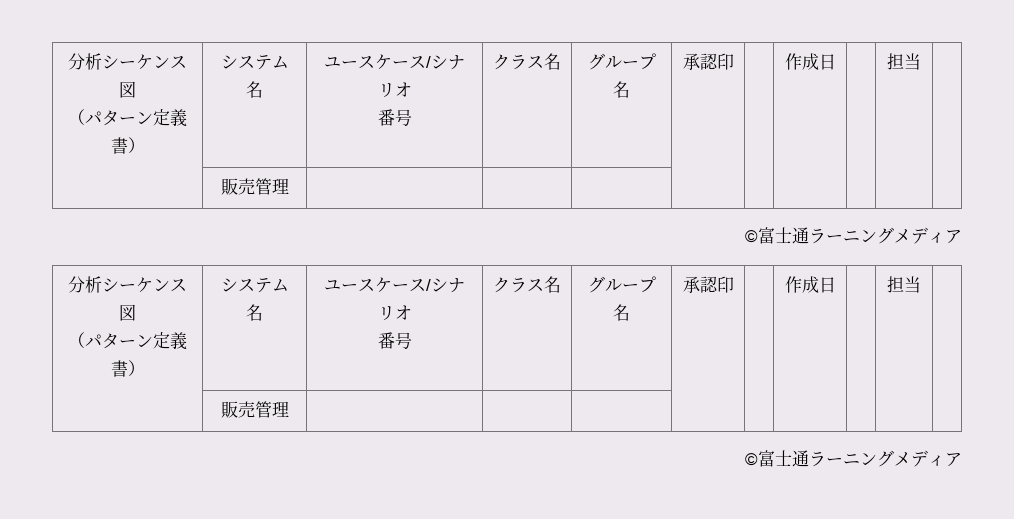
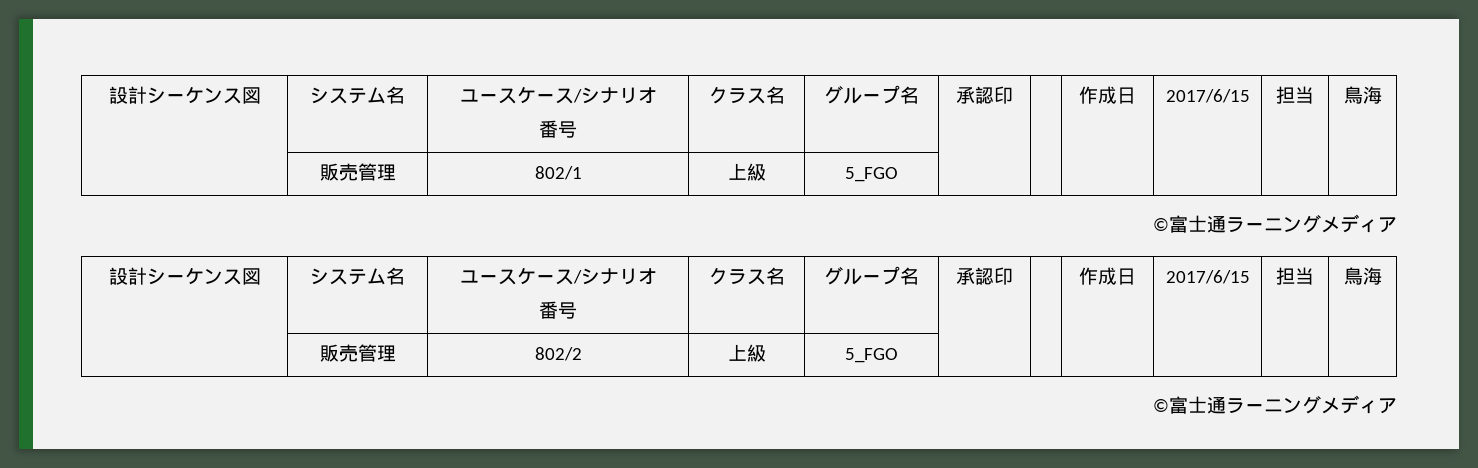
[68,53,187,70] [119,81,136,98] [68,109,187,127] [110,137,145,154] 分析シーケンス図 // （パターン定義書） -> [108,86,261,104] 設計シーケンス図
[887,53,921,70] [220,178,289,195] | 担当 | // | 販売管理 | | | -> [1165,89,1250,103] [1276,86,1314,104] [1343,86,1382,104] [319,163,396,181] [534,166,582,180] [727,163,766,181] [845,167,898,182] 2017/6/15 | 担当 | 鳥海 // | 販売管理 | 802/1 | 上級 | 5_FGO
[68,276,187,293] [119,304,136,321] [68,332,187,350] [110,360,145,377] 分析シーケンス図 // （パターン定義書） -> [108,267,261,285] 設計シーケンス図
[887,276,921,293] [220,401,289,418] | 担当 | // | 販売管理 | | | -> [1165,270,1250,284] [1276,267,1314,285] [1343,267,1382,285] [319,344,396,362] [534,347,582,361] [727,344,766,362] [845,348,898,363] 2017/6/15 | 担当 | 鳥海 // | 販売管理 | 802/2 | 上級 | 5_FGO

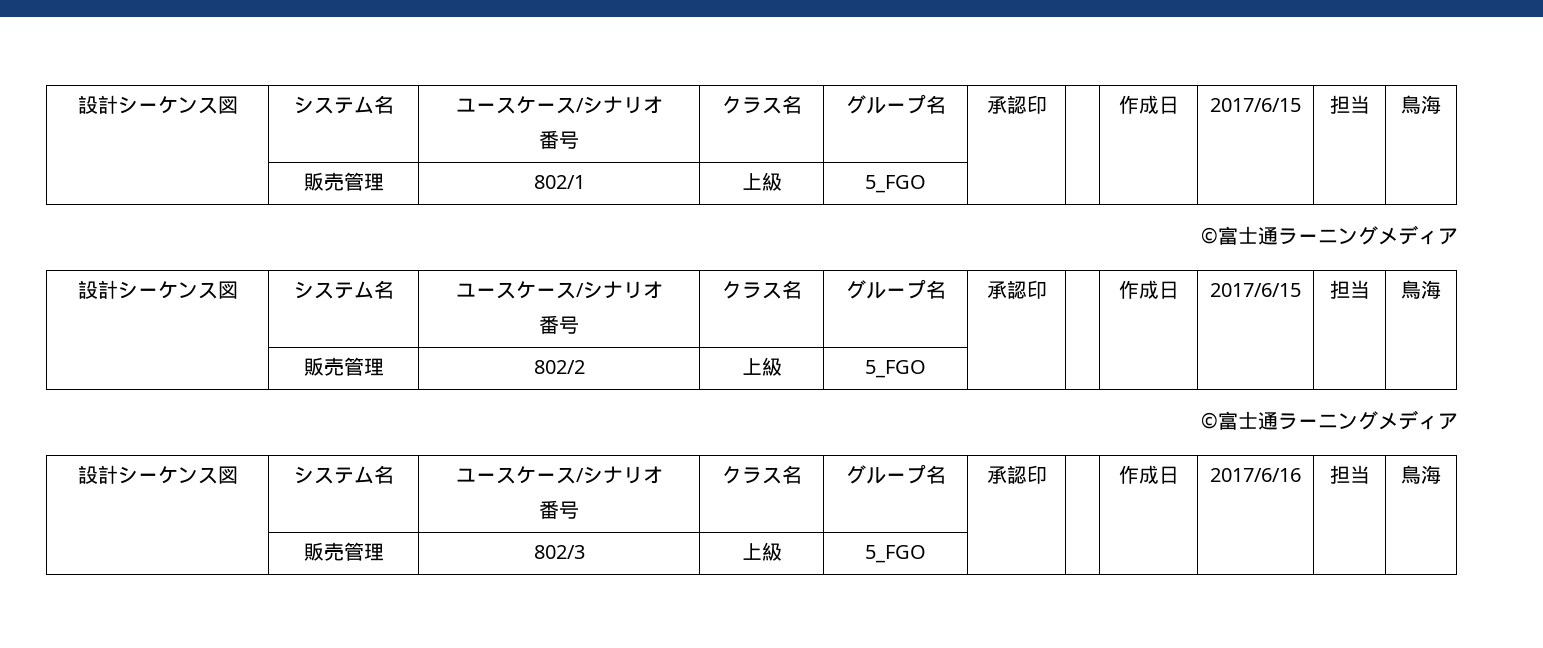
(1397, 406) none -> [77,465,238,484] [293,465,394,484] [455,466,663,484] [539,500,579,519] [721,465,802,484] [845,464,946,484] [986,465,1047,484] [1118,465,1179,484] [1210,468,1301,482] [1329,465,1370,484] [1401,465,1441,484] [303,542,384,561] [533,545,585,559] [741,542,782,561] [865,545,926,563] // 設計シーケンス図 | システム名 | ユースケース/シナリオ // 番号 | クラス名 | グループ名 | 承認印 | | 作成日 | 2017/6/16 | 担当 | 鳥海 // | 販売管理 | 802/3 | 上級 | 5_FGO | | | | | |

